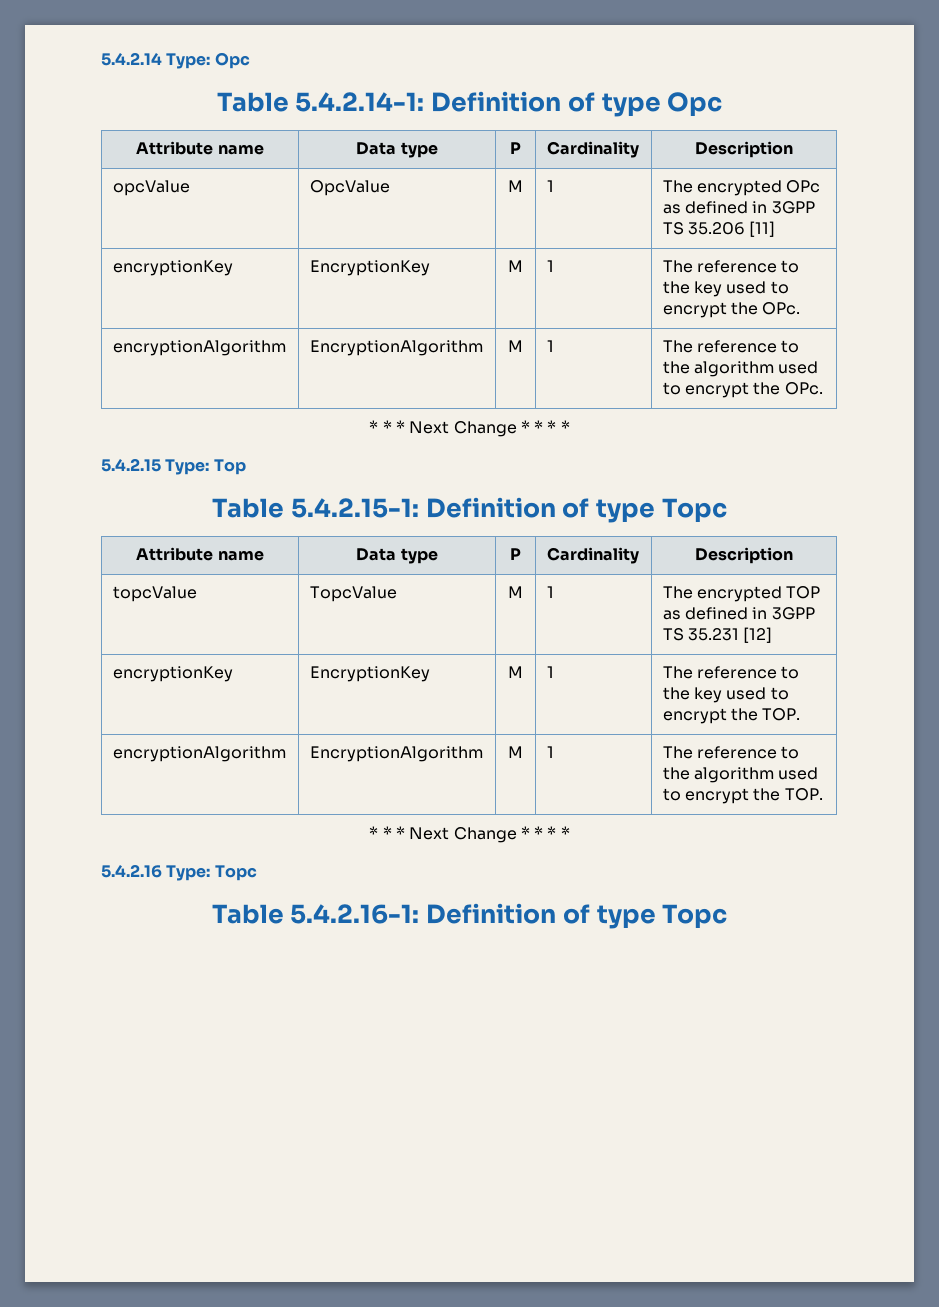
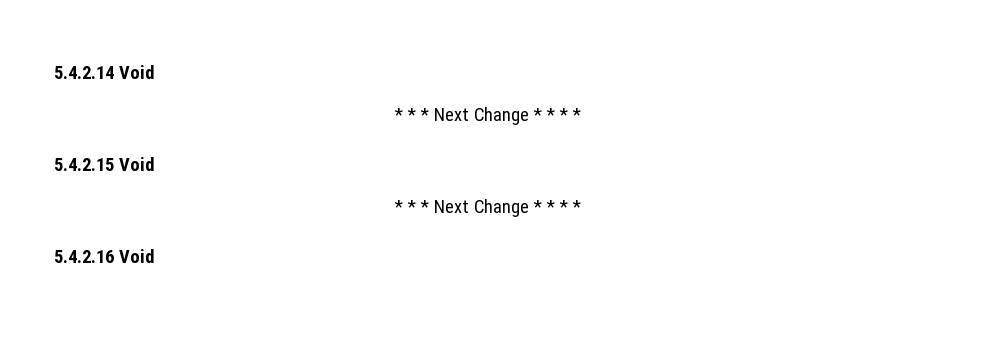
[166,52,250,69] [216,91,723,117] [136,141,264,155] [356,142,438,158] [510,142,521,154] [546,141,639,158] [695,141,793,158] [112,180,190,196] [309,180,390,196] [508,180,523,192] [546,180,554,192] [662,180,821,196] [662,201,815,214] [662,221,776,237] [112,260,233,276] [309,260,430,276] [508,260,523,272] [546,260,554,272] [662,260,800,273] [662,281,789,297] [662,302,801,318] [112,340,286,356] [309,340,483,356] [508,340,523,352] [546,340,554,352] [662,340,800,353] [662,361,819,377] [662,382,823,398] Type: Opc // Table 5.4.2.14-1: Definition of type Opc // Attribute name | Data type | P | Cardinality | Description // opcValue | OpcValue | M | 1 | The encrypted OPc as defined in 3GPP TS 35.206 [11] // encryptionKey | EncryptionKey | M | 1 | The reference to the key used to encrypt the OPc. // encryptionAlgorithm | EncryptionAlgorithm | M | 1 | The reference to the algorithm used to encrypt the OPc. -> [118,65,155,79] Void
[165,459,246,475] [212,497,727,523] [136,547,264,561] [356,548,438,564] [510,548,521,560] [546,547,639,564] [695,547,793,564] [112,586,197,602] [309,586,397,602] [508,586,523,598] [546,586,554,598] [662,586,821,602] [662,607,815,620] [662,627,773,643] [112,666,233,682] [309,666,430,682] [508,666,523,678] [546,666,554,678] [662,666,800,679] [662,687,789,703] [662,708,801,724] [112,746,286,762] [309,746,483,762] [508,746,523,758] [546,746,554,758] [662,746,800,759] [662,767,819,783] [662,788,823,804] Type: Top // Table 5.4.2.15-1: Definition of type Topc // Attribute name | Data type | P | Cardinality | Description // topcValue | TopcValue | M | 1 | The encrypted TOP as defined in 3GPP TS 35.231 [12] // encryptionKey | EncryptionKey | M | 1 | The reference to the key used to encrypt the TOP. // encryptionAlgorithm | EncryptionAlgorithm | M | 1 | The reference to the algorithm used to encrypt the TOP. -> [118,157,155,171] Void
[166,865,257,881] [211,903,728,929] Type: Topc // Table 5.4.2.16-1: Definition of type Topc -> [118,249,155,263] Void

